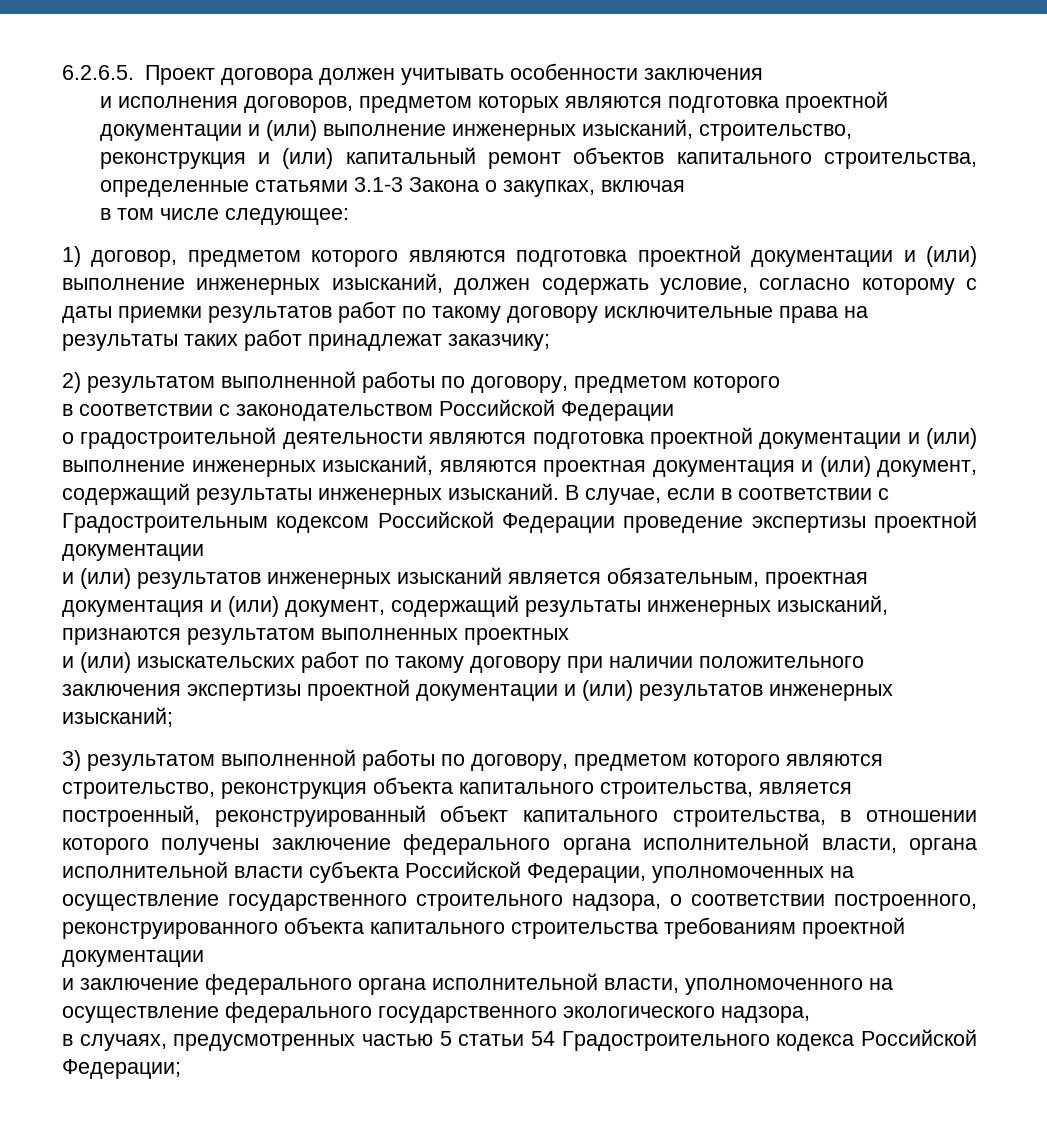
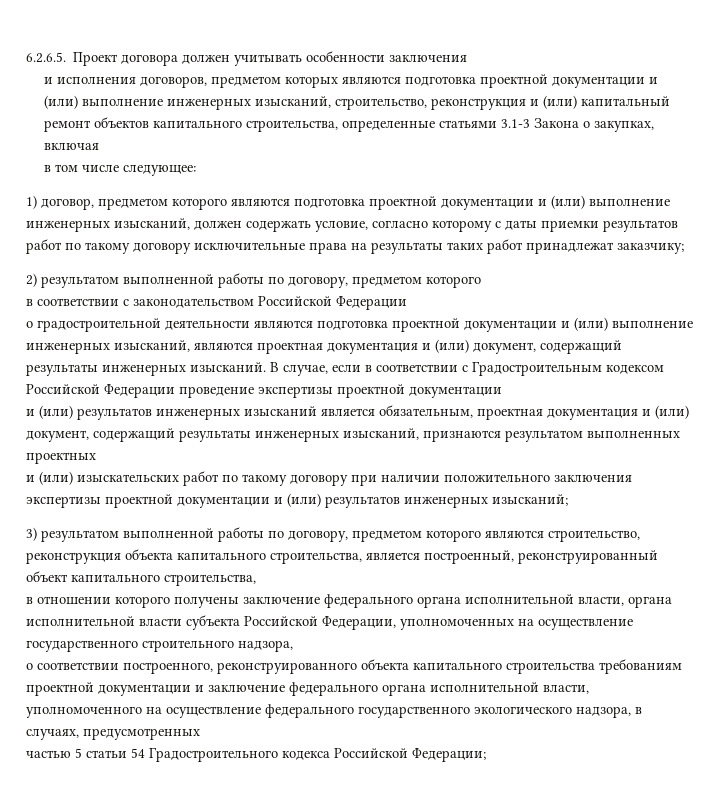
(826, 818) none -> (256, 580) //
(661, 902) none -> (293, 646) //
(204, 958) // -> (191, 690) none
(810, 1014) // -> (631, 712) none
(356, 1042) none -> (200, 734) //

